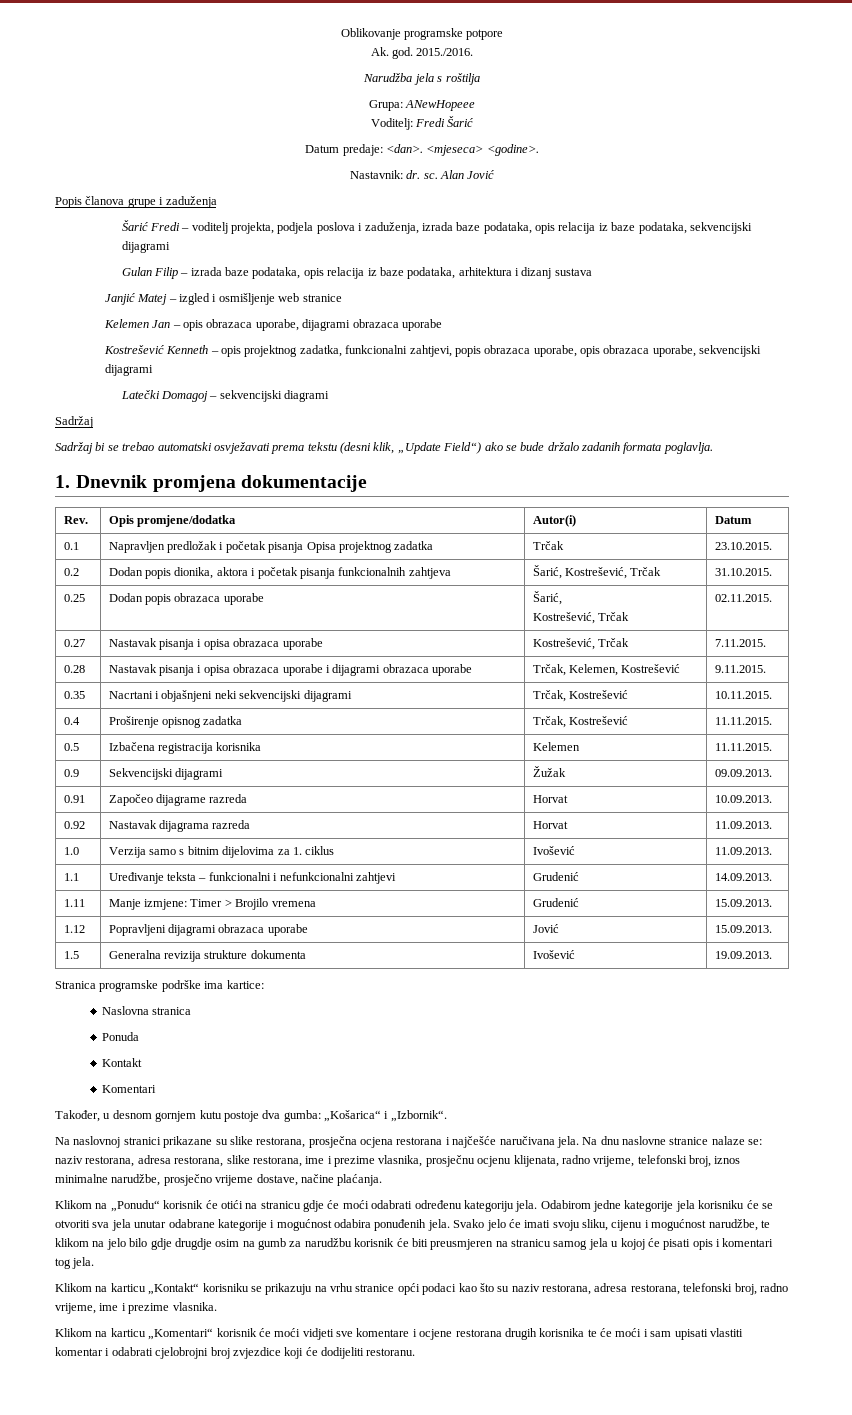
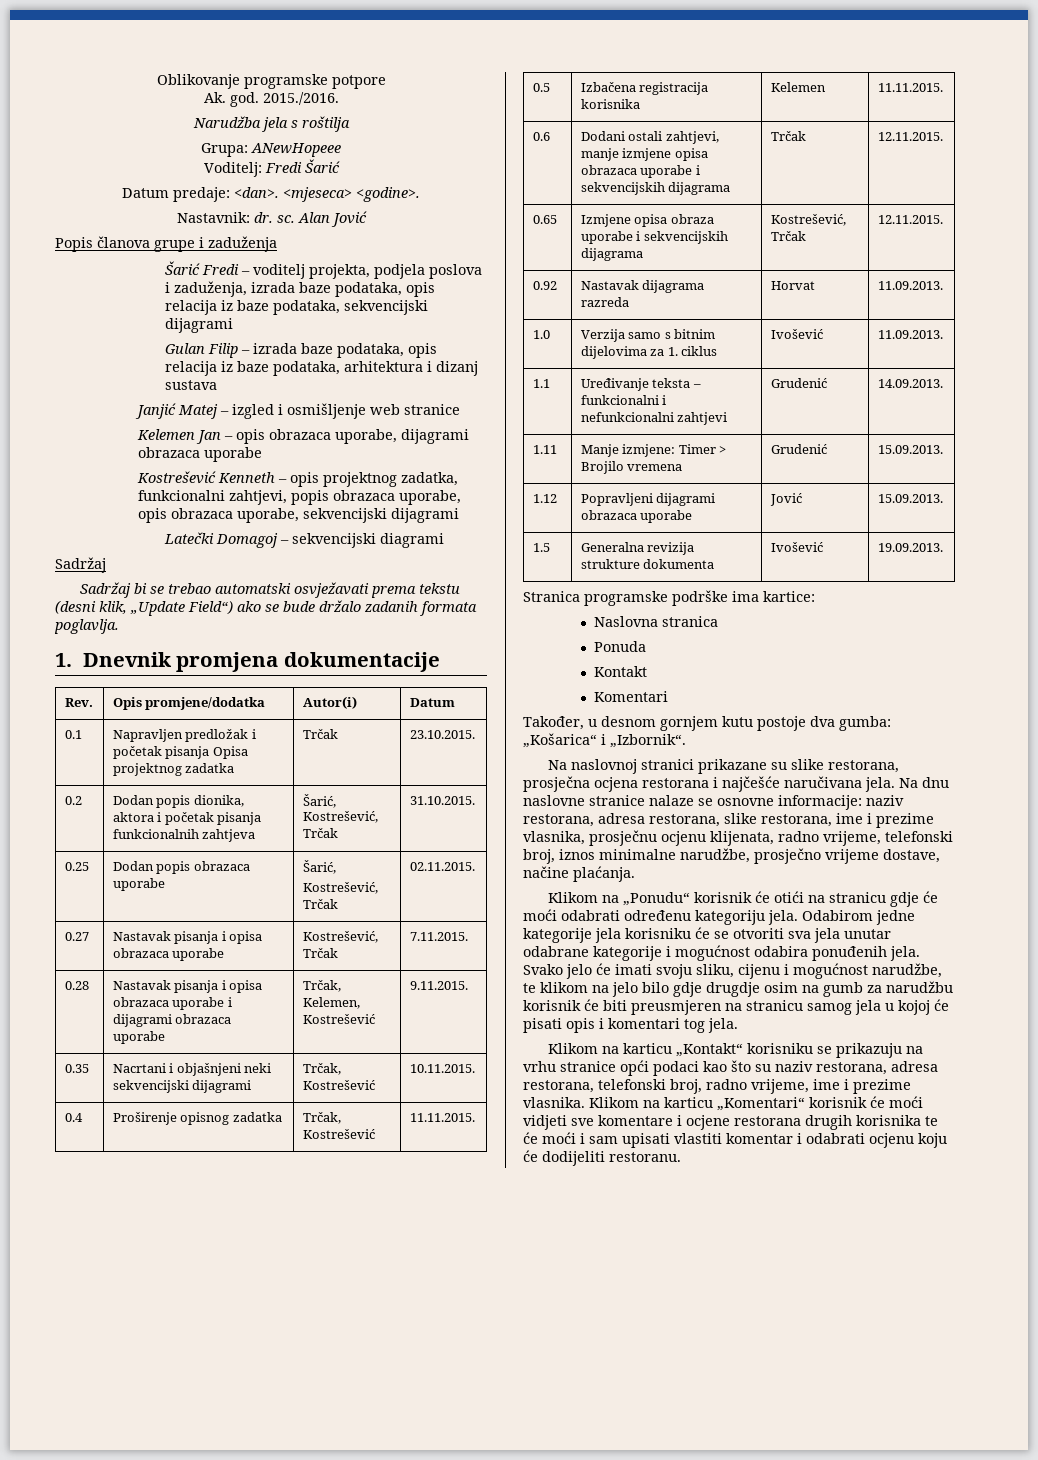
[63,769,79,777] [108,768,224,780] [532,766,566,777] [714,769,772,777] [63,795,85,803] [108,794,248,806] [532,795,568,803] [714,795,772,803] 0.9 | Sekvencijski dijagrami | Žužak | 09.09.2013. // 0.91 | Započeo dijagrame razreda | Horvat | 10.09.2013. -> [532,132,550,141] [580,131,719,144] [580,148,708,161] [580,165,700,178] [580,182,731,195] [770,131,806,141] [877,132,943,141] [532,215,557,224] [580,214,714,227] [580,231,728,244] [580,248,643,261] [770,214,846,226] [770,231,806,241] [877,215,943,224] 0.6 | Dodani ostali zahtjevi, manje izmjene opisa obrazaca uporabe i sekvencijskih dijagrama | Trčak | 12.11.2015. // 0.65 | Izmjene opisa obraza uporabe i sekvencijskih dijagrama | Kostrešević, Trčak | 12.11.2015.
[748,1139,763,1145] se: -> [698,795,862,810] se osnovne informacije:
(217, 1306) // -> (585, 1102) none
[155,1347,304,1359] cjelobrojni broj zvjezdice koji -> [869,1133,947,1148] ocjenu koju

